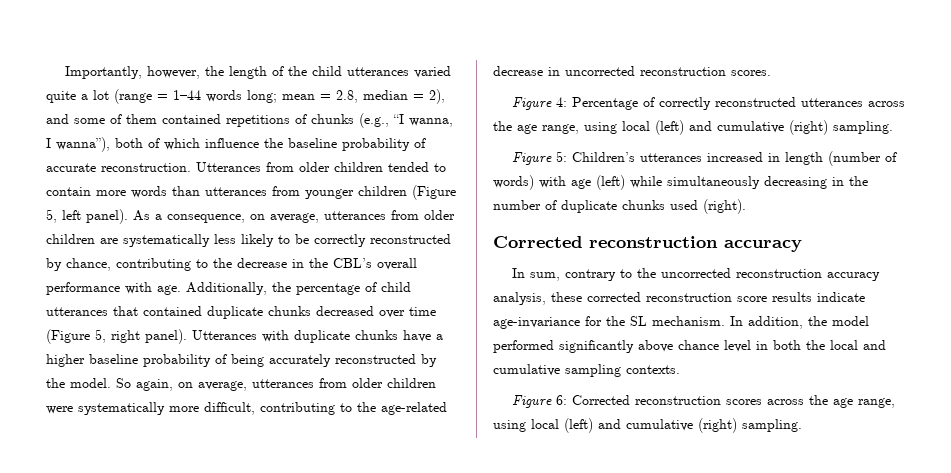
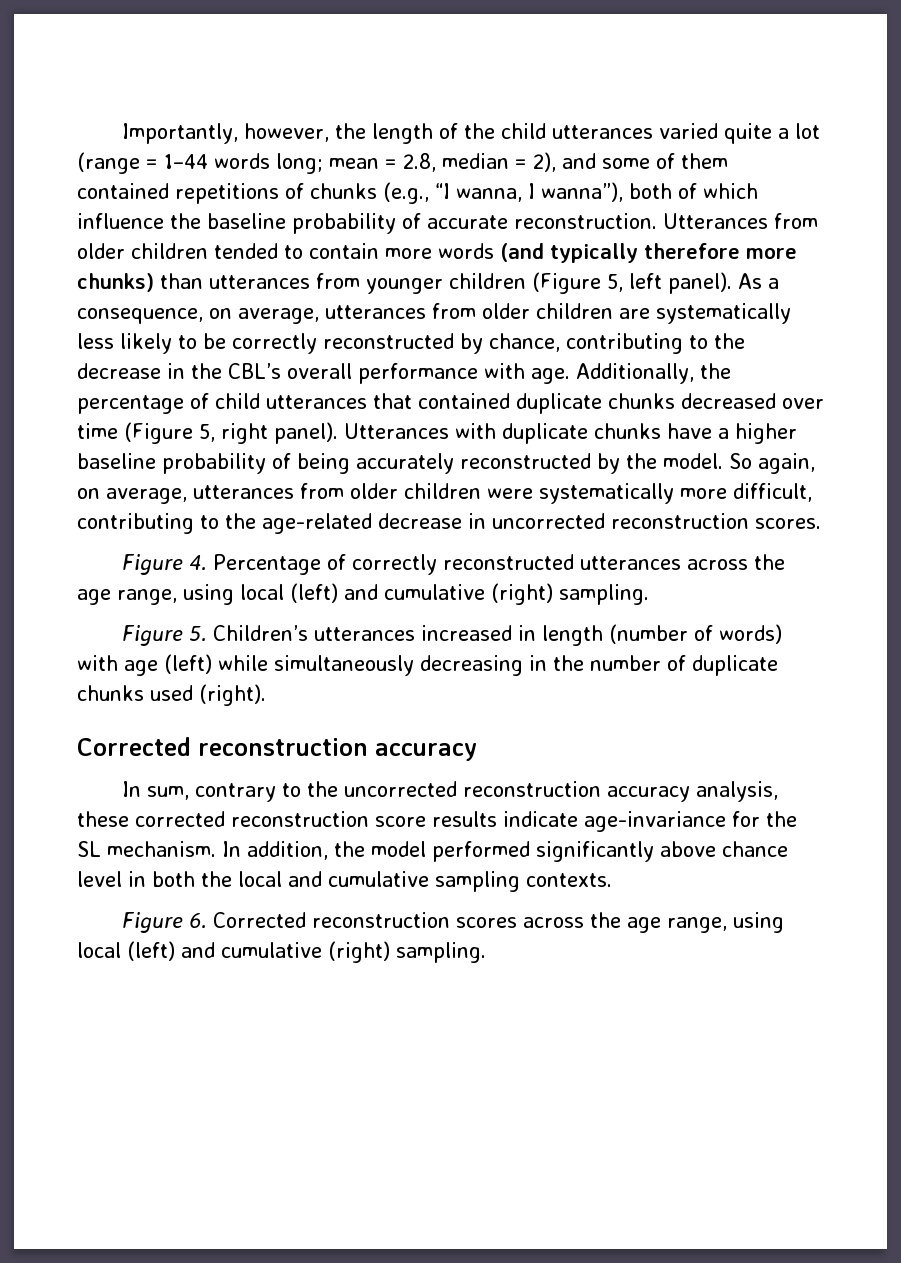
(167, 192) none -> [500,243,797,263] [77,273,154,292] (and typically therefore more chunks)
[555,97,567,107] 4: -> [188,555,207,571] 4.
[555,151,567,162] 5: -> [188,626,207,642] 5.
[555,395,567,405] 6: -> [188,913,207,929] 6.

